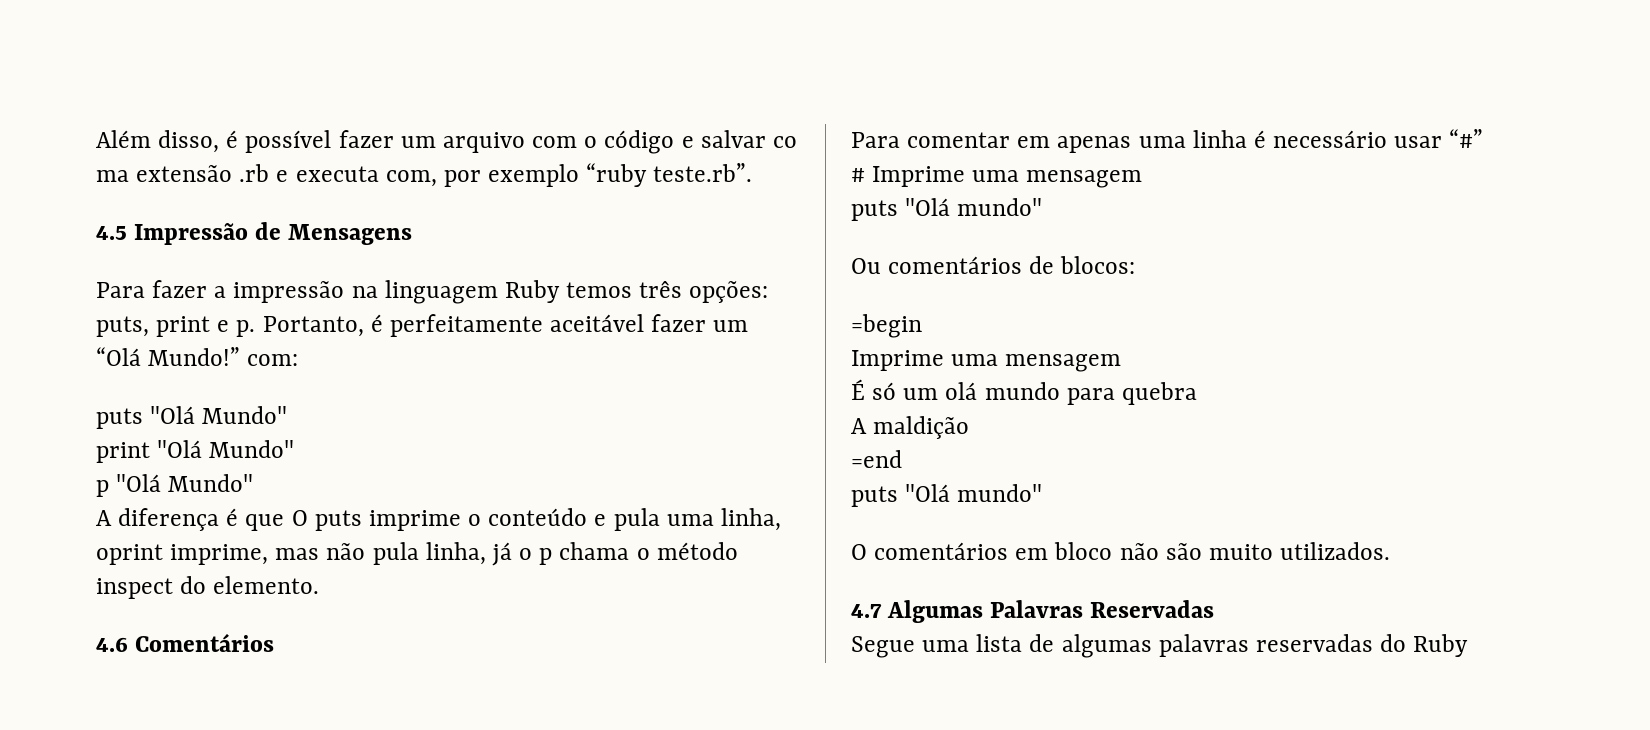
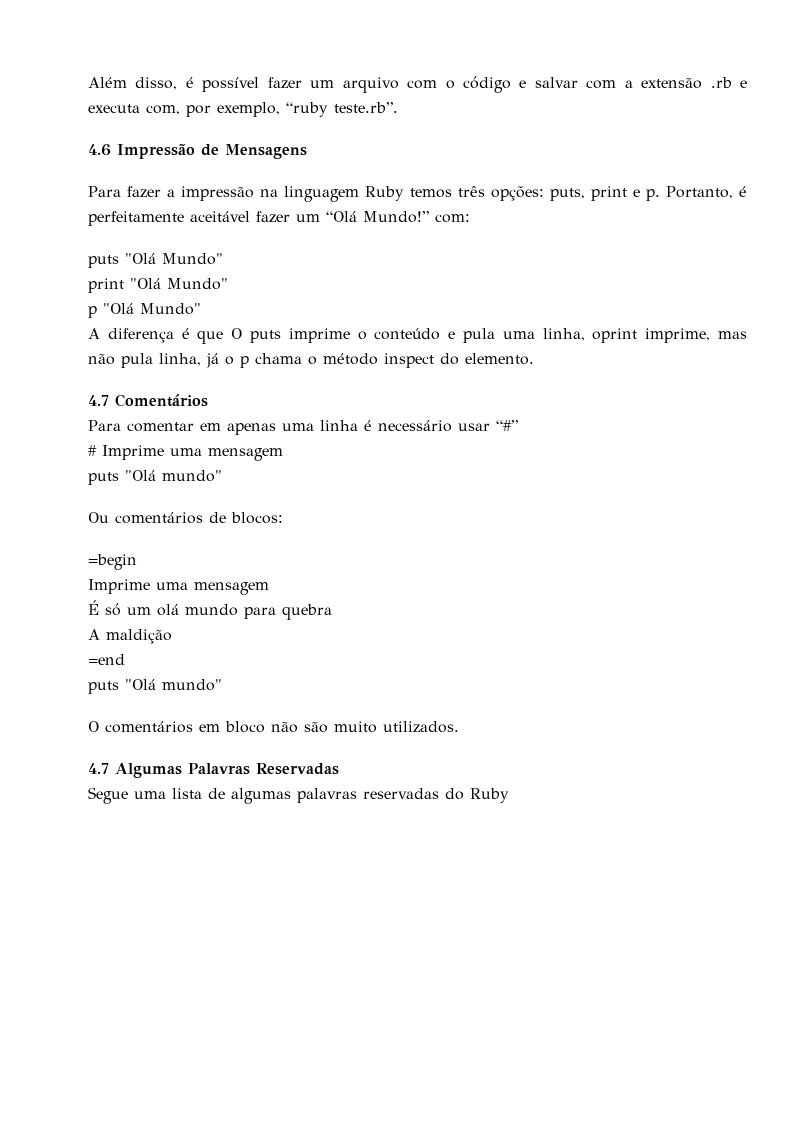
[772,136,797,148] [96,170,129,182] co ma -> [586,80,633,89] com a
[488,164,580,187] exemplo -> [217,102,280,117] exemplo,
[96,226,127,240] 4.5 -> [88,144,111,156] 4.6
[96,637,128,652] 4.6 -> [88,395,109,406] 4.7

